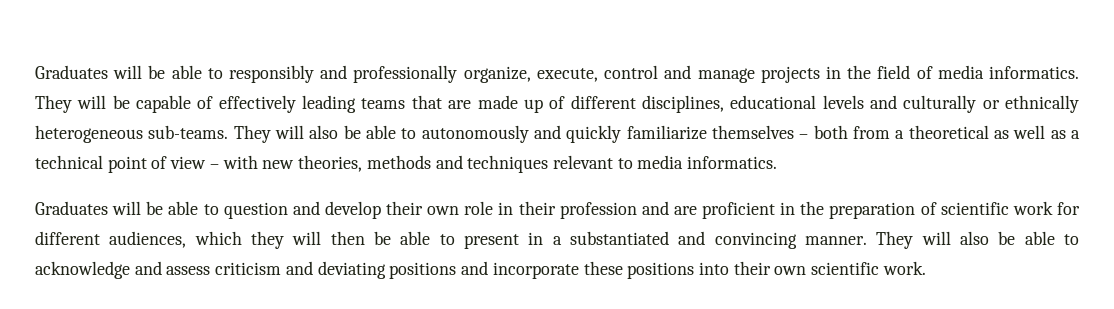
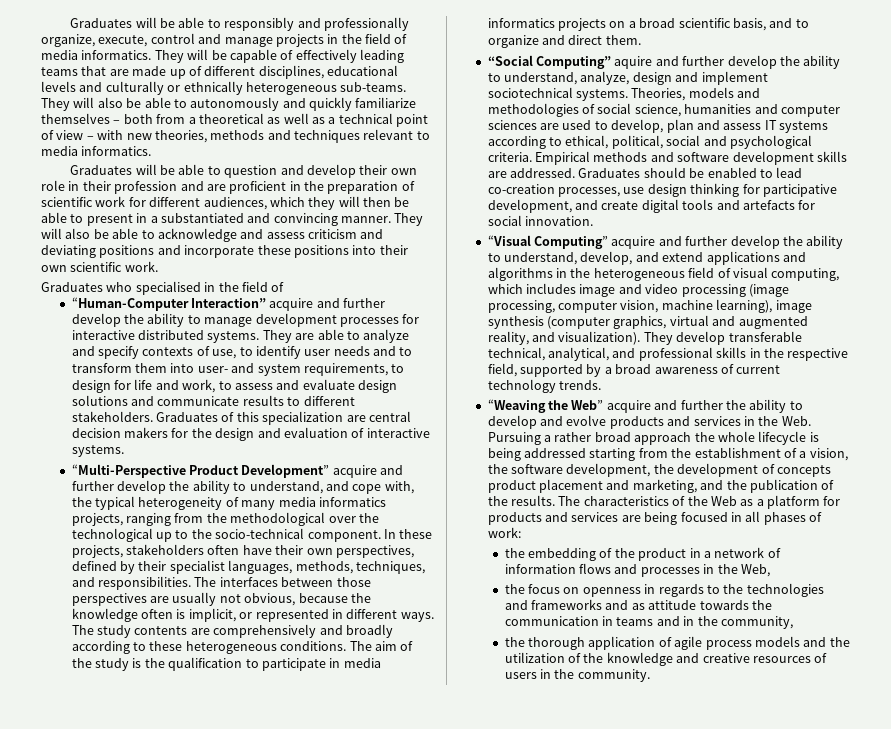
(926, 268) none -> [41,281,285,295] [71,297,386,311] [71,313,420,327] [71,329,410,343] [71,346,413,359] [71,363,405,376] [71,379,398,393] [71,395,355,406] [71,411,411,425] [71,427,430,441] [71,445,124,457] [71,464,404,478] [71,480,414,494] [71,496,386,510] [71,512,379,526] [71,528,433,542] [71,544,414,558] [71,560,425,574] [71,576,371,590] [71,592,371,606] [71,608,434,622] [71,624,393,638] [71,641,414,654] [71,657,381,671] [487,18,809,31] [487,35,641,48] [487,55,841,69] [487,71,768,85] [487,87,761,101] [487,103,840,117] [487,119,829,133] [487,135,812,149] [487,151,847,165] [487,167,803,178] [487,183,837,197] [487,199,816,213] [487,215,594,226] [487,235,844,249] [487,251,806,265] [487,267,840,281] [487,283,789,297] [487,299,812,313] [487,315,808,329] [487,331,802,345] [487,347,849,361] [487,363,781,377] [487,379,602,393] [487,399,803,413] [487,415,811,429] [487,431,819,445] [487,447,848,461] [487,463,831,477] [487,479,835,493] [487,495,841,509] [487,511,823,525] [487,527,521,538] [504,547,781,561] [504,563,770,577] [504,583,824,597] [504,599,772,610] [504,616,793,629] [504,636,850,650] [504,652,828,666] [504,669,650,682] // Graduates who specialised in the field of // “Human-Computer Interaction” acquire and further develop the ability to manage development processes for interactive distributed systems. They are able to analyze and specify contexts of use, to identify user needs and to transform them into user- and system requirements, to design for life and work, to assess and evaluate design solutions and communicate results to different stakeholders. Graduates of this specialization are central decision makers for the design and evaluation of interactive systems. // “Multi-Perspective Product Development” acquire and further develop the ability to understand, and cope with, the typical heterogeneity of many media informatics projects, ranging from the methodological over the technological up to the socio-technical component. In these projects, stakeholders often have their own perspectives, defined by their specialist languages, methods, techniques, and responsibilities. The interfaces between those perspectives are usually not obvious, because the knowledge often is implicit, or represented in different ways. The study contents are comprehensively and broadly according to these heterogeneous conditions. The aim of the study is the qualification to participate in media informatics projects on a broad scientific basis, and to organize and direct them. // “Social Computing” aquire and further develop the ability to understand, analyze, design and implement sociotechnical systems. Theories, models and methodologies of social science, humanities and computer sciences are used to develop, plan and assess IT systems according to ethical, political, social and psychological criteria. Empirical methods and software development skills are addressed. Graduates should be enabled to lead co-creation processes, use design thinking for participative development, and create digital tools and artefacts for social innovation. // “Visual Computing” acquire and further develop the ability to understand, develop, and extend applications and algorithms in the heterogeneous field of visual computing, which includes image and video processing (image processing, computer vision, machine learning), image synthesis (computer graphics, virtual and augmented reality, and visualization). They develop transferable technical, analytical, and professional skills in the respective field, supported by a broad awareness of current technology trends. // “Weaving the Web” acquire and further the ability to develop and evolve products and services in the Web. Pursuing a rather broad approach the whole lifecycle is being addressed starting from the establishment of a vision, the software development, the development of concepts product placement and marketing, and the publication of the results. The characteristics of the Web as a platform for products and services are being focused in all phases of work: // the embedding of the product in a network of information flows and processes in the Web, // the focus on openness in regards to the technologies and frameworks and as attitude towards the communication in teams and in the community, // the thorough application of agile process models and the utilization of the knowledge and creative resources of users in the community.

